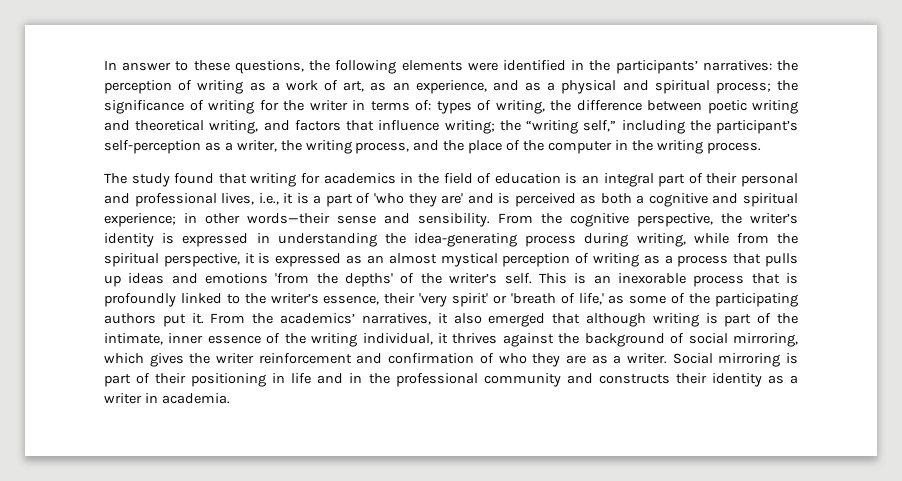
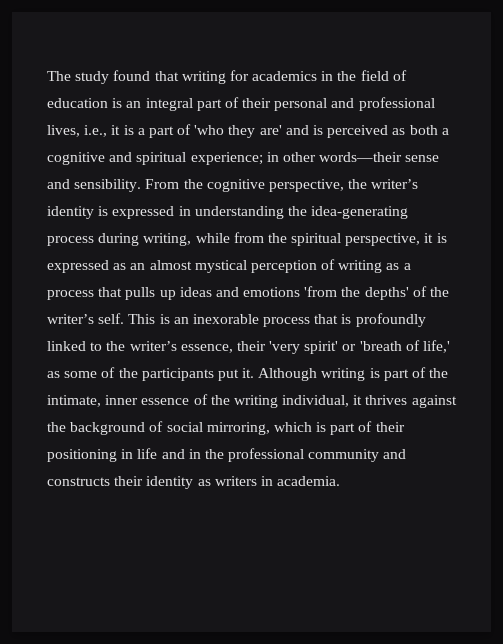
[104,60,798,74] [104,80,798,94] [104,100,798,114] [104,120,799,134] [104,140,761,154] In answer to these questions, the following elements were identified in the participants’ narratives: the perception of writing as a work of art, as an experience, and as a physical and spiritual process; the significance of writing for the writer in terms of: types of writing, the difference between poetic writing and theoretical writing, and factors that influence writing; the “writing self,” including the participant’s self-perception as a writer, the writing process, and the place of the computer in the writing process. // -> (47, 76) none
[714,293,798,307] [104,313,646,327] participating authors put it. From the academics’ narratives, it also emerged that although -> [141,368,318,381] participants put it. Although
[149,353,781,367] gives the writer reinforcement and confirmation of who they are as a writer. Social mirroring -> (312, 427) none
[790,375,798,384] [104,393,142,404] a writer -> [214,476,257,486] writers

